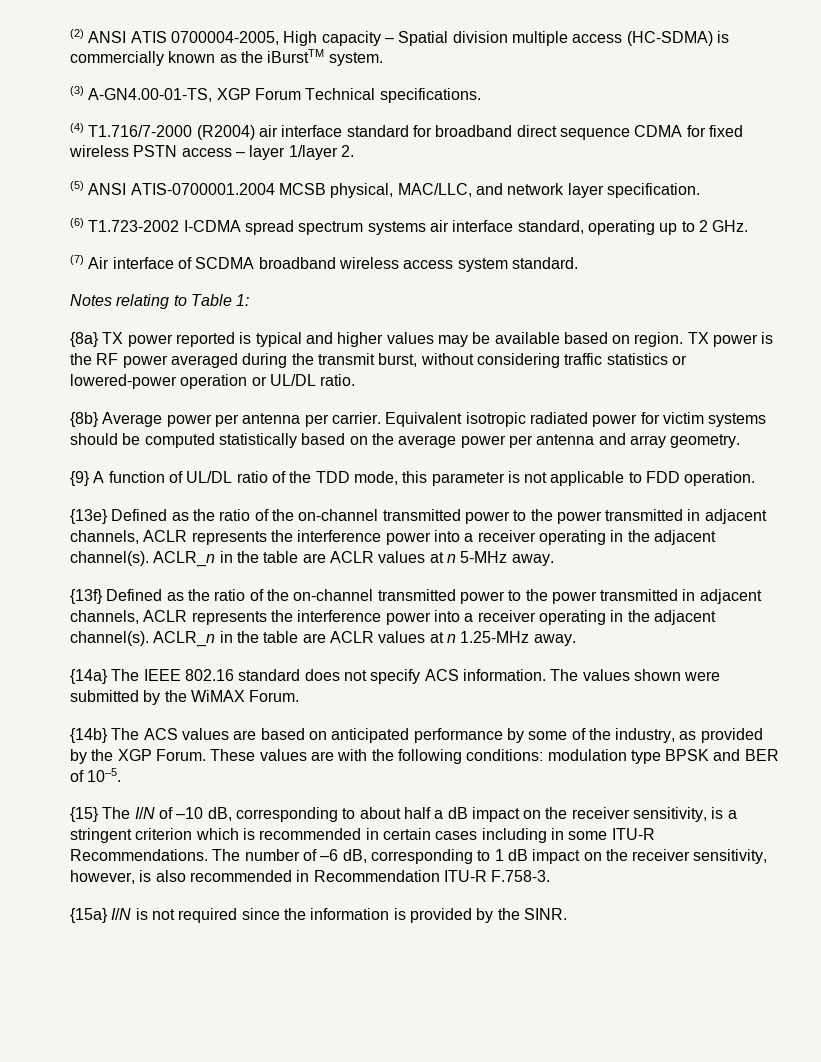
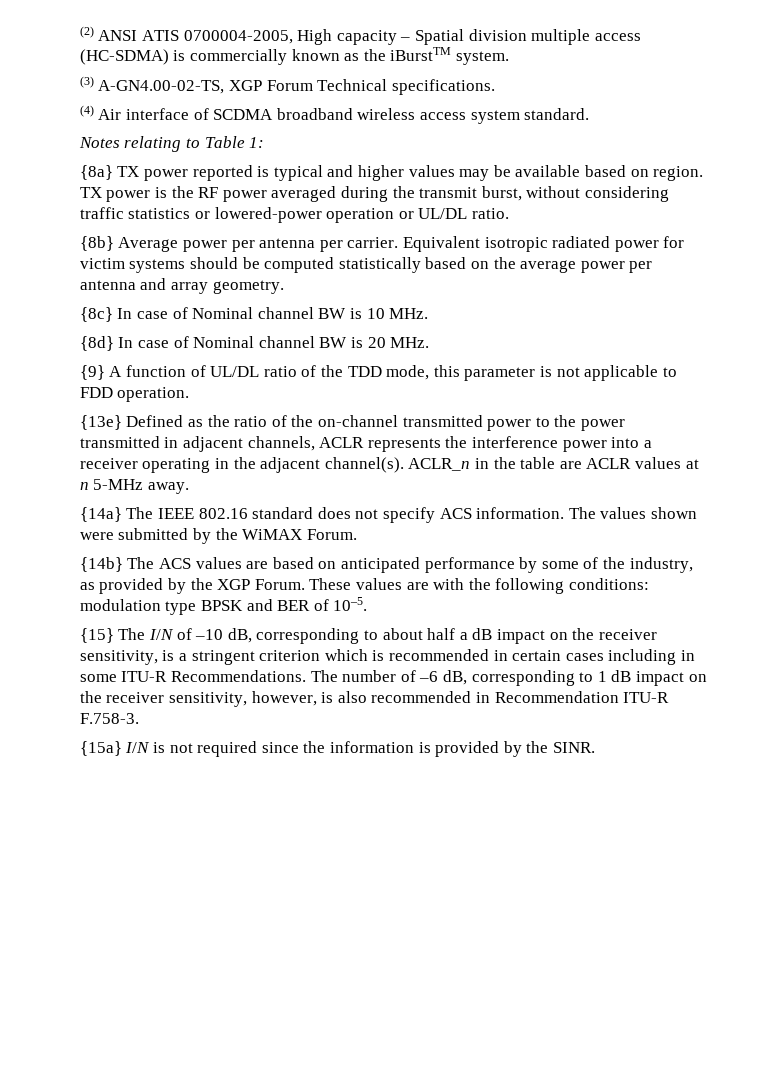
[88,88,213,102] A-GN4.00-01-TS, -> [98,80,225,94] A-GN4.00-02-TS,
[88,125,743,140] [68,145,354,160] [69,181,700,198] [69,218,749,235] [69,255,84,265] T1.716/7-2000 (R2004) air interface standard for broadband direct sequence CDMA for fixed wireless PSTN access – layer 1/layer 2. // (5) ANSI ATIS-0700001.2004 MCSB physical, MAC/LLC, and network layer specification. // (6) T1.723-2002 I-CDMA spread spectrum systems air interface standard, operating up to 2 GHz. // (7) -> (94, 111) none
(741, 441) none -> [79,307,429,322] [79,336,430,351] // {8c} In case of Nominal channel BW is 10 MHz. // {8d} In case of Nominal channel BW is 20 MHz.
[69,589,762,604] [69,610,716,625] [69,631,576,647] // {13f} Defined as the ratio of the on-channel transmitted power to the power transmitted in adjacent channels, ACLR represents the interference power into a receiver operating in the adjacent channel(s). ACLR_n in the table are ACLR values at n 1.25-MHz away. -> (190, 488) none

